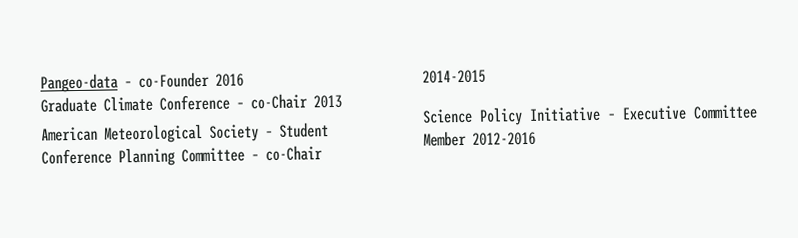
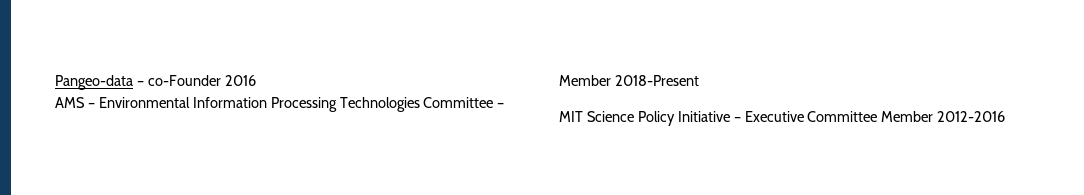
[40,93,342,113] [41,122,329,144] [41,145,323,167] [422,69,486,84] Graduate Climate Conference – co-Chair 2013 // American Meteorological Society – Student Conference Planning Committee – co-Chair 2014-2015 // -> [55,97,505,112] [559,75,699,86] [559,111,583,122] AMS – Environmental Information Processing Technologies Committee – Member 2018-Present // MIT

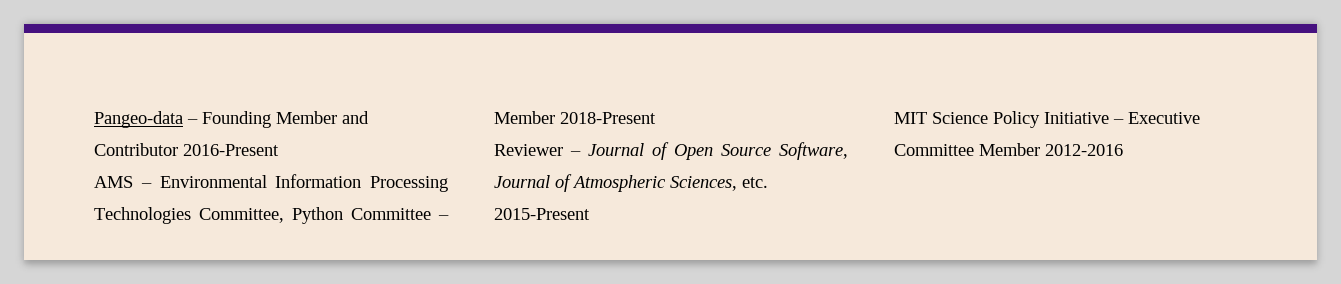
[147,75,256,86] co-Founder 2016 -> [202,111,369,128] [94,143,279,156] Founding Member and Contributor 2016-Present
(420, 104) none -> [199,207,343,224] Committee, Python
(699, 80) none -> [494,142,848,160] [494,174,768,192] [494,208,590,220] // Reviewer – Journal of Open Source Software, Journal of Atmospheric Sciences, etc. 2015-Present

